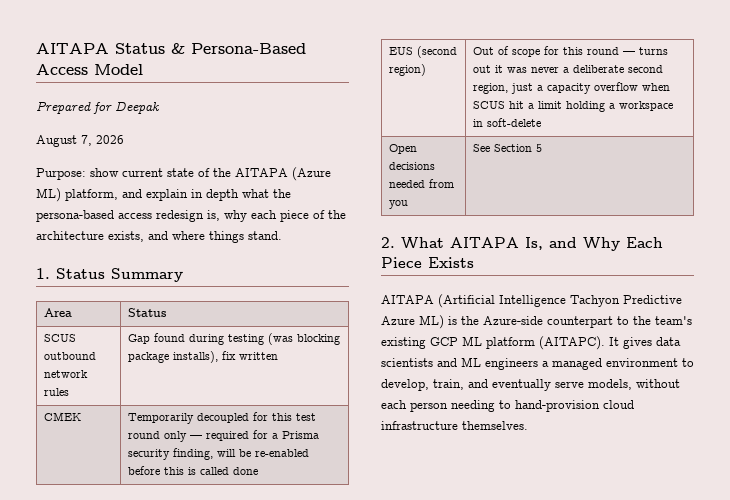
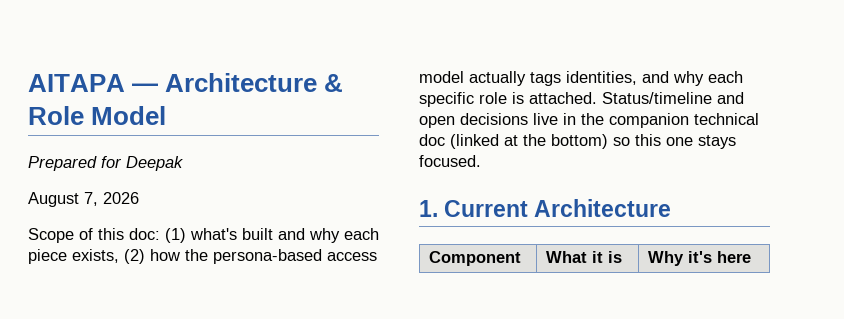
[36,43,306,54] [36,64,88,75] AITAPA Status & Persona-Based Access -> [28,73,344,92] [28,106,84,125] AITAPA — Architecture & Role
[36,167,331,181] [36,188,291,202] [36,210,346,222] [36,231,282,243] [36,268,183,282] [43,308,72,317] [127,308,166,317] [43,334,76,342] [43,352,96,360] [43,370,88,378] [43,388,69,396] [127,333,340,345] [127,351,278,363] [43,412,81,421] [127,412,316,424] [127,430,319,442] [127,448,309,460] [127,466,258,475] [388,46,457,58] [388,64,426,76] [472,46,668,57] [472,65,663,73] [472,82,670,94] [472,101,673,112] [472,118,541,127] [388,144,417,154] [388,162,435,170] [388,179,454,188] [388,200,408,209] [472,144,542,152] [381,237,663,251] [381,257,474,268] [381,294,682,308] [381,315,692,329] [381,336,681,350] [381,357,694,370] [381,379,680,391] [381,400,634,412] [381,421,528,430] Purpose: show current state of the AITAPA (Azure ML) platform, and explain in depth what the persona-based access redesign is, why each piece of the architecture exists, and where things stand. // 1. Status Summary // Area | Status // SCUS outbound network rules | Gap found during testing (was blocking package installs), fix written // CMEK | Temporarily decoupled for this test round only — required for a Prisma security finding, will be re-enabled before this is called done // EUS (second region) | Out of scope for this round — turns out it was never a deliberate second region, just a capacity overflow when SCUS hit a limit holding a workspace in soft-delete // Open decisions needed from you | See Section 5 // 2. What AITAPA Is, and Why Each Piece Exists // AITAPA (Artificial Intelligence Tachyon Predictive Azure ML) is the Azure-side counterpart to the team's existing GCP ML platform (AITAPC). It gives data scientists and ML engineers a managed environment to develop, train, and eventually serve models, without each person needing to hand-provision cloud infrastructure themselves. -> [28,228,379,243] [28,249,377,264] [419,71,743,86] [419,92,744,107] [419,113,759,128] [419,134,736,149] [419,155,481,167] [419,199,672,217] [428,251,521,266] [545,251,622,263] [647,251,751,266] Scope of this doc: (1) what's built and why each piece exists, (2) how the persona-based access model actually tags identities, and why each specific role is attached. Status/timeline and open decisions live in the companion technical doc (linked at the bottom) so this one stays focused. // 1. Current Architecture // Component | What it is | Why it's here

